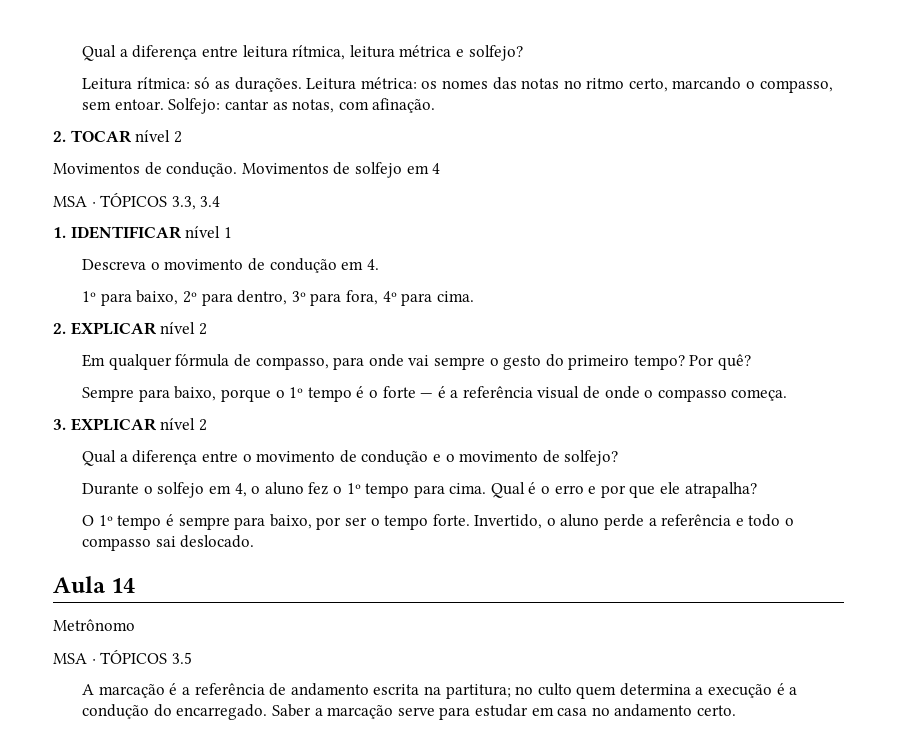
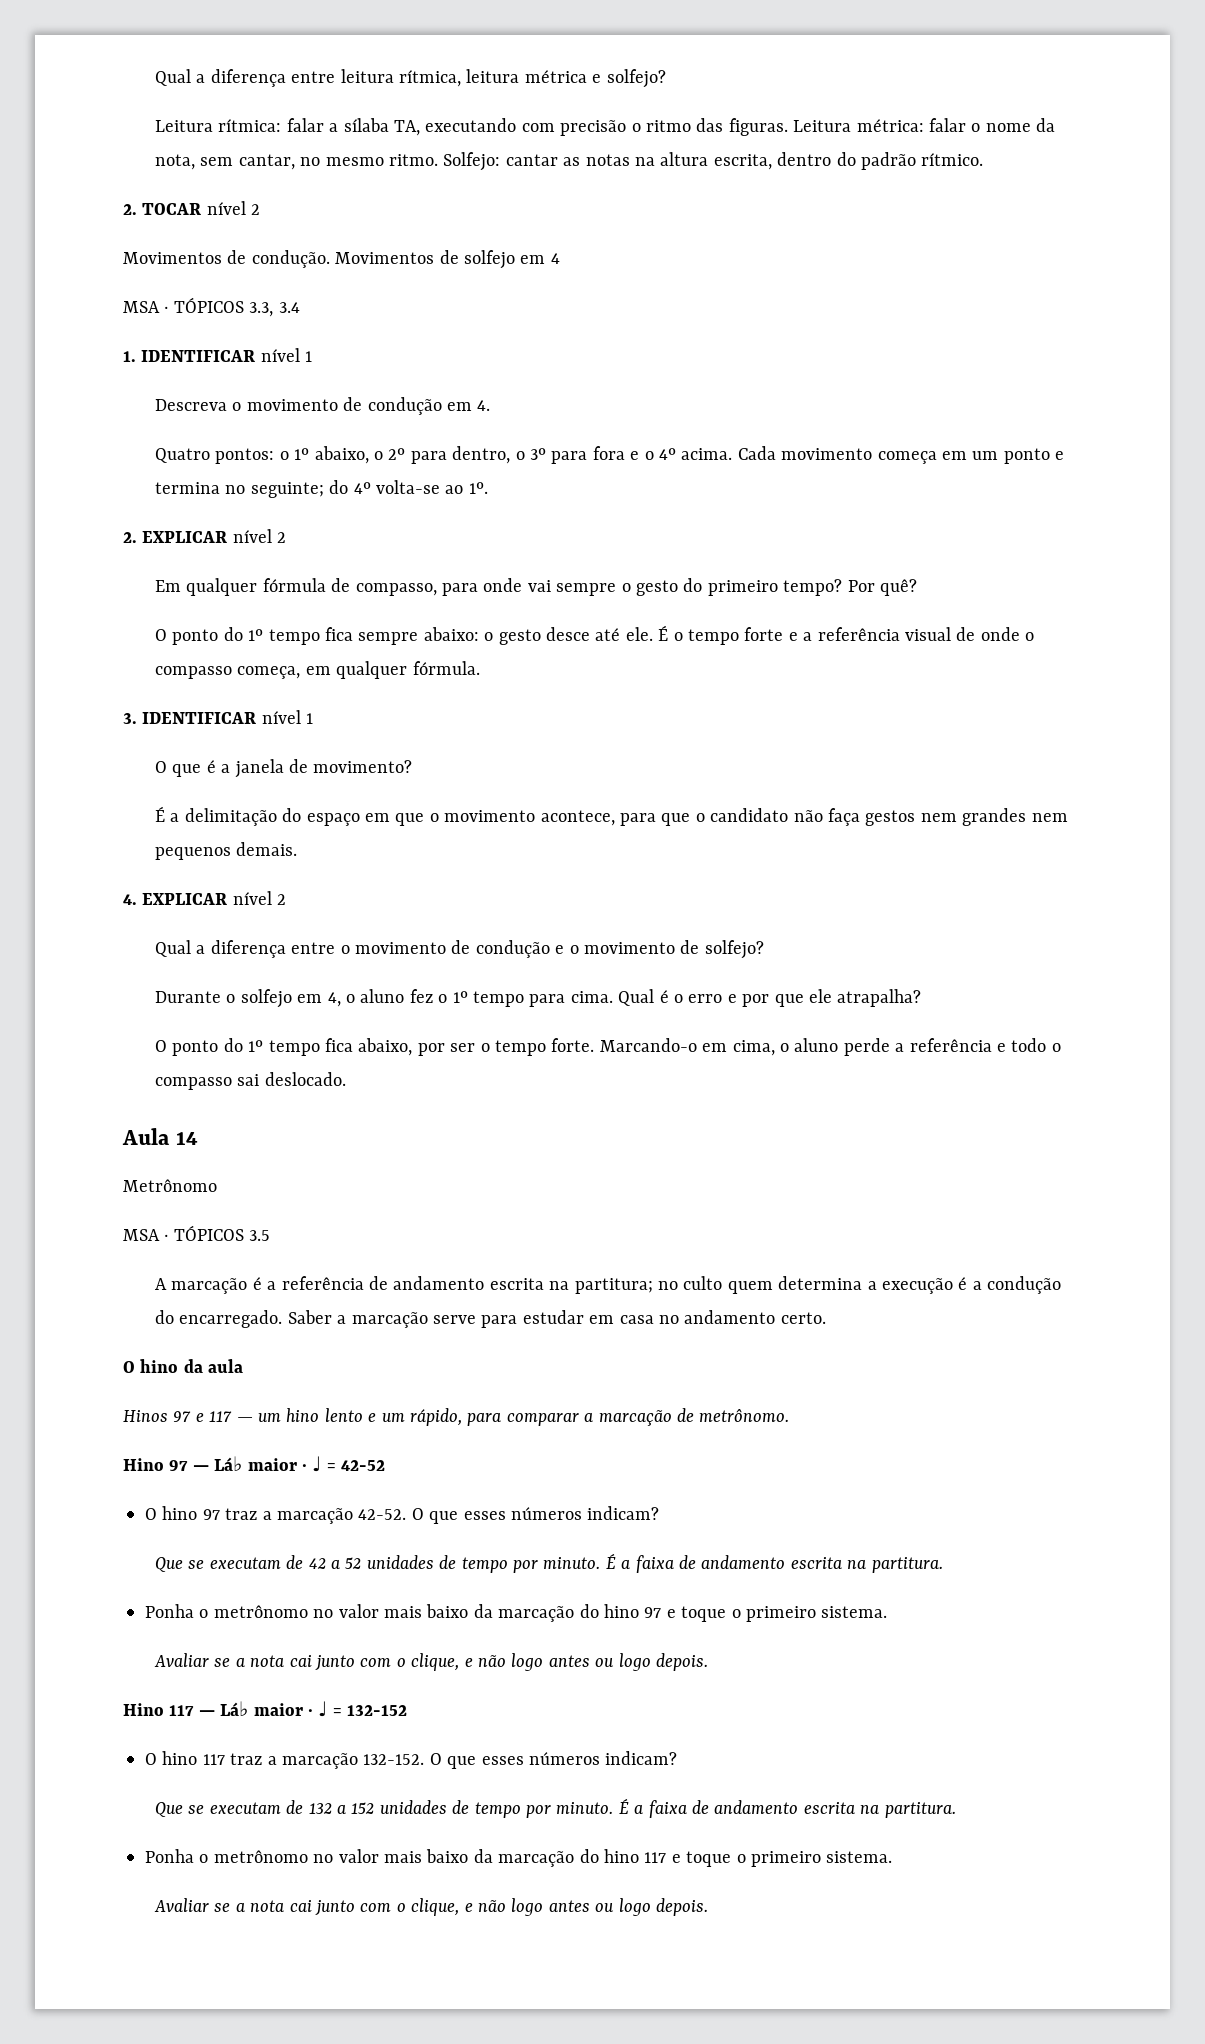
[194,77,833,93] [82,98,436,114] só as durações. Leitura métrica: os nomes das notas no ritmo certo, marcando o compasso, sem entoar. Solfejo: cantar as notas, com afinação. -> [286,118,1056,136] [155,152,984,171] falar a sílaba TA, executando com precisão o ritmo das figuras. Leitura métrica: falar o nome da nota, sem cantar, no mesmo ritmo. Solfejo: cantar as notas na altura escrita, dentro do padrão rítmico.
[82,290,179,306] 1º para baixo, -> [155,446,384,464] Quatro pontos: o 1º abaixo, o
(288, 297) none -> [515,451,525,460] o
[345,290,474,306] fora, 4º para cima. -> [592,446,1065,464] [155,480,488,498] fora e o 4º acima. Cada movimento começa em um ponto e termina no seguinte; do 4º volta-se ao 1º.
[82,386,446,402] Sempre para baixo, porque o 1º tempo é o forte — é -> [155,625,798,645] O ponto do 1º tempo fica sempre abaixo: o gesto desce até ele. É o tempo forte e
[731,389,788,401] [53,419,66,430] começa. // 3. -> [237,661,480,679] [123,710,314,724] [155,759,413,778] [155,806,1068,826] [155,842,298,860] [123,894,137,905] começa, em qualquer fórmula. // 3. IDENTIFICAR nível 1 // O que é a janela de movimento? // É a delimitação do espaço em que o movimento acontece, para que o candidato não faça gestos nem grandes nem pequenos demais. // 4.
[98,514,312,530] 1º tempo é sempre para baixo, -> [172,1038,413,1056] ponto do 1º tempo fica abaixo,
[474,514,543,529] Invertido, -> [599,1038,775,1056] Marcando-o em cima,
(736, 710) none -> [123,1359,244,1373] [123,1408,790,1426] [123,1456,386,1472] [145,1506,660,1524] [155,1553,943,1573] [145,1604,888,1622] [154,1653,709,1671] [123,1701,408,1717] [145,1751,678,1769] [155,1798,956,1818] [145,1849,893,1867] [154,1898,709,1916] // O hino da aula // Hinos 97 e 117 — um hino lento e um rápido, para comparar a marcação de metrônomo. // Hino 97 — Lá♭ maior · ♩ = 42-52 // O hino 97 traz a marcação 42-52. O que esses números indicam? // Que se executam de 42 a 52 unidades de tempo por minuto. É a faixa de andamento escrita na partitura. // Ponha o metrônomo no valor mais baixo da marcação do hino 97 e toque o primeiro sistema. // Avaliar se a nota cai junto com o clique, e não logo antes ou logo depois. // Hino 117 — Lá♭ maior · ♩ = 132-152 // O hino 117 traz a marcação 132-152. O que esses números indicam? // Que se executam de 132 a 152 unidades de tempo por minuto. É a faixa de andamento escrita na partitura. // Ponha o metrônomo no valor mais baixo da marcação do hino 117 e toque o primeiro sistema. // Avaliar se a nota cai junto com o clique, e não logo antes ou logo depois.

